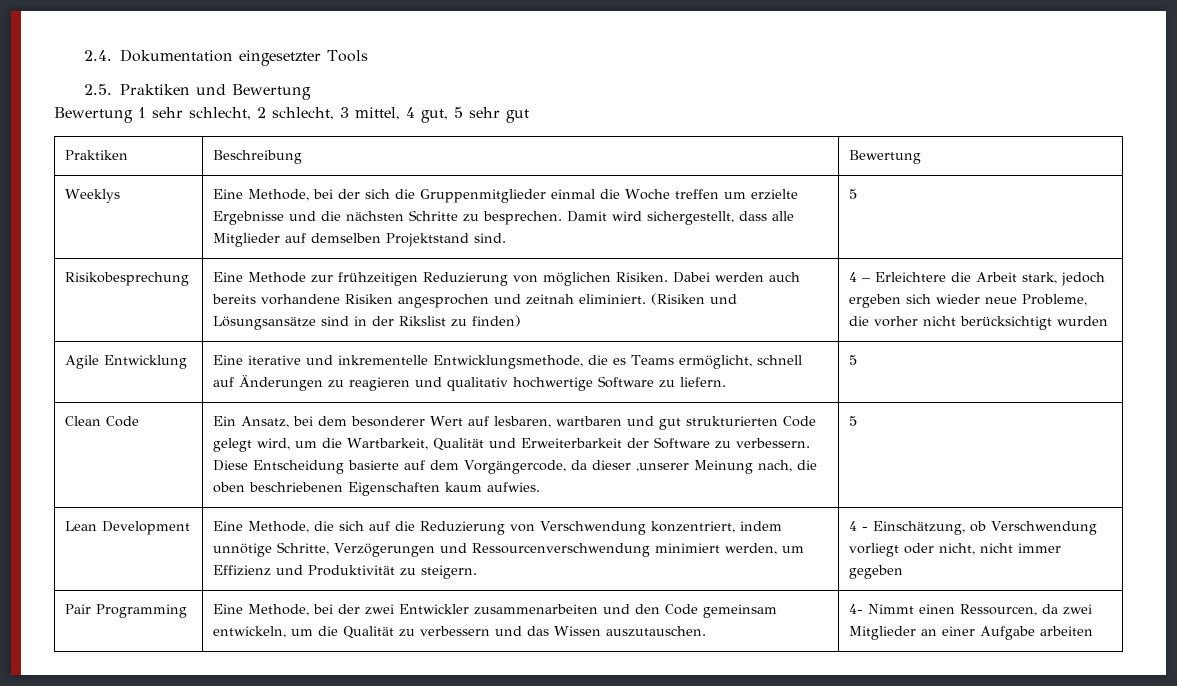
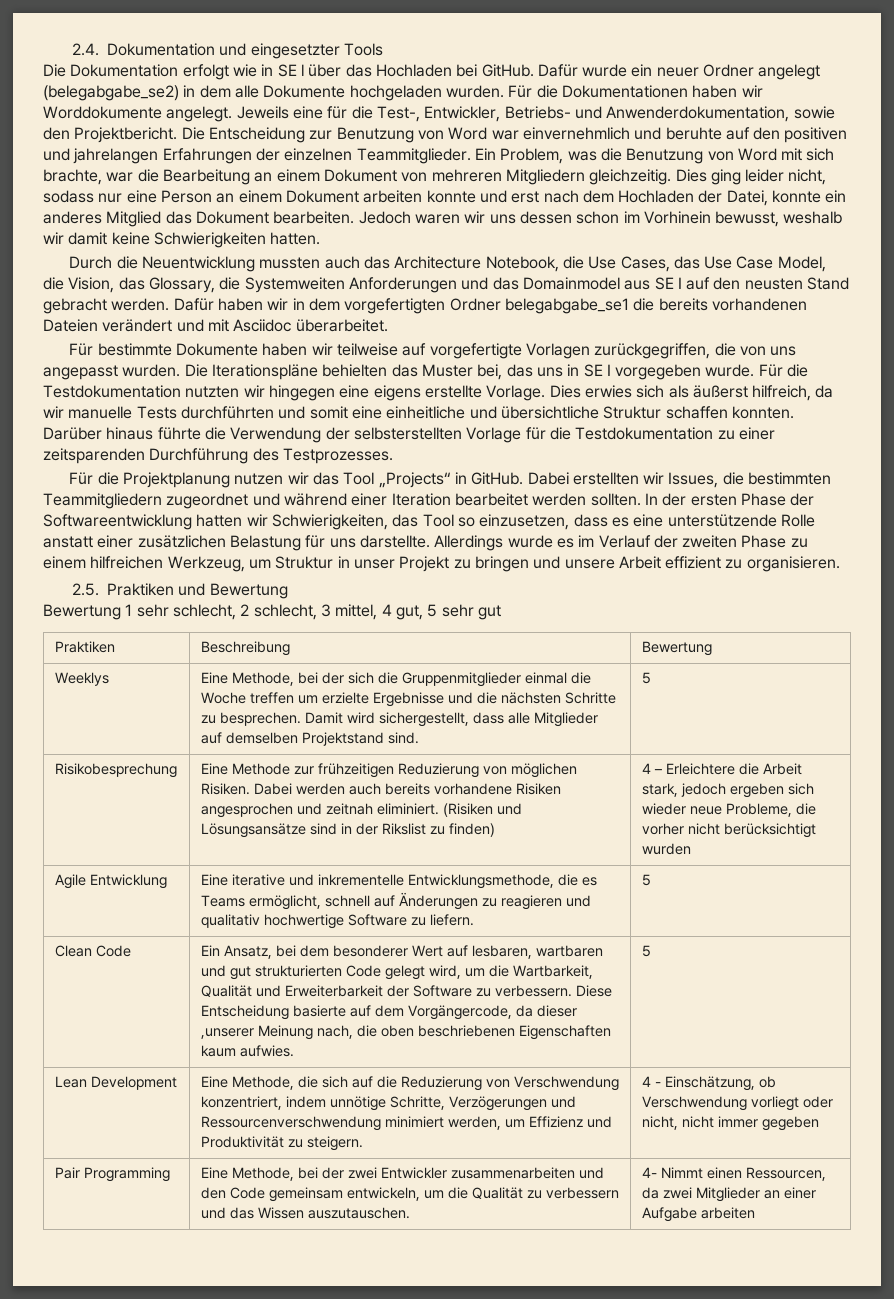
(234, 55) none -> [219,43,247,56] und
(369, 56) none -> [43,64,821,80] [43,85,763,101] [43,106,835,122] [43,127,848,143] [43,148,835,164] [43,169,827,185] [43,190,847,206] [43,211,843,227] [43,232,321,248] [69,256,826,272] [43,277,850,293] [43,298,807,314] [43,319,388,332] [69,343,797,359] [43,364,809,380] [43,385,834,401] [43,406,794,419] [43,427,775,443] [43,448,393,464] [69,472,832,488] [43,493,815,509] [43,514,815,530] [43,535,808,551] [43,556,840,572] // Die Dokumentation erfolgt wie in SE l über das Hochladen bei GitHub. Dafür wurde ein neuer Ordner angelegt (belegabgabe_se2) in dem alle Dokumente hochgeladen wurden. Für die Dokumentationen haben wir Worddokumente angelegt. Jeweils eine für die Test-, Entwickler, Betriebs- und Anwenderdokumentation, sowie den Projektbericht. Die Entscheidung zur Benutzung von Word war einvernehmlich und beruhte auf den positiven und jahrelangen Erfahrungen der einzelnen Teammitglieder. Ein Problem, was die Benutzung von Word mit sich brachte, war die Bearbeitung an einem Dokument von mehreren Mitgliedern gleichzeitig. Dies ging leider nicht, sodass nur eine Person an einem Dokument arbeiten konnte und erst nach dem Hochladen der Datei, konnte ein anderes Mitglied das Dokument bearbeiten. Jedoch waren wir uns dessen schon im Vorhinein bewusst, weshalb wir damit keine Schwierigkeiten hatten. // Durch die Neuentwicklung mussten auch das Architecture Notebook, die Use Cases, das Use Case Model, die Vision, das Glossary, die Systemweiten Anforderungen und das Domainmodel aus SE I auf den neusten Stand gebracht werden. Dafür haben wir in dem vorgefertigten Ordner belegabgabe_se1 die bereits vorhandenen Dateien verändert und mit Asciidoc überarbeitet. // Für bestimmte Dokumente haben wir teilweise auf vorgefertigte Vorlagen zurückgegriffen, die von uns angepasst wurden. Die Iterationspläne behielten das Muster bei, das uns in SE I vorgegeben wurde. Für die Testdokumentation nutzten wir hingegen eine eigens erstellte Vorlage. Dies erwies sich als äußerst hilfreich, da wir manuelle Tests durchführten und somit eine einheitliche und übersichtliche Struktur schaffen konnten. Darüber hinaus führte die Verwendung der selbsterstellten Vorlage für die Testdokumentation zu einer zeitsparenden Durchführung des Testprozesses. // Für die Projektplanung nutzen wir das Tool „Projects“ in GitHub. Dabei erstellten wir Issues, die bestimmten Teammitgliedern zugeordnet und während einer Iteration bearbeitet werden sollten. In der ersten Phase der Softwareentwicklung hatten wir Schwierigkeiten, das Tool so einzusetzen, dass es eine unterstützende Rolle anstatt einer zusätzlichen Belastung für uns darstellte. Allerdings wurde es im Verlauf der zweiten Phase zu einem hilfreichen Werkzeug, um Struktur in unser Projekt zu bringen und unsere Arbeit effizient zu organisieren.

